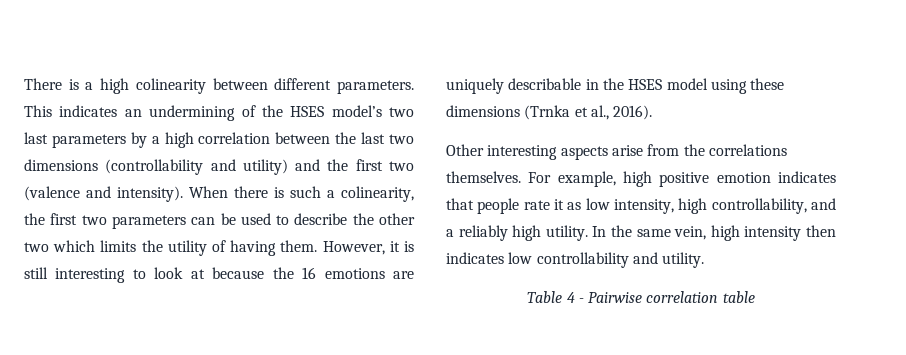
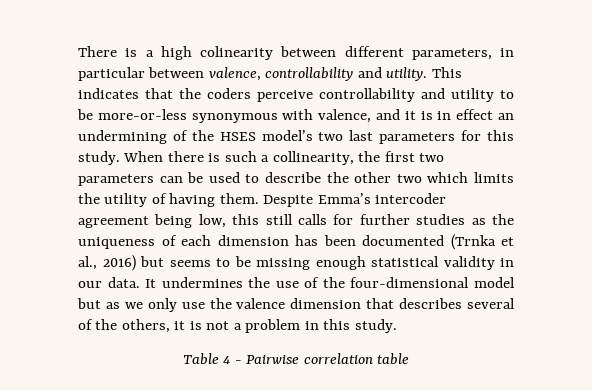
[337,80,414,94] [24,105,118,117] parameters. This indicates -> [411,48,514,60] [78,67,462,81] [78,88,514,102] [77,109,494,123] parameters, in particular between valence, controllability and utility. This indicates that the coders perceive controllability and utility to be more-or-less synonymous with valence, and it is in effect
[130,132,415,148] [24,159,414,175] [24,186,183,202] by a high correlation between the last two dimensions (controllability and utility) and the first two (valence and intensity). -> [461,130,515,141] [78,151,120,165] for this study.
[341,186,414,202] colinearity, -> [272,151,354,165] collinearity,
[322,241,414,255] [24,267,415,283] [446,78,785,94] [446,105,653,120] [446,144,787,160] [446,171,836,187] [446,198,836,214] [446,225,836,241] [446,252,705,268] However, it is still interesting to look at because the 16 emotions are uniquely describable in the HSES model using these dimensions (Trnka et al., 2016). // Other interesting aspects arise from the correlations themselves. For example, high positive emotion indicates that people rate it as low intensity, high controllability, and a reliably high utility. In the same vein, high intensity then indicates low controllability and utility. -> [263,193,447,207] [78,214,514,228] [78,234,514,250] [78,255,514,271] [78,277,515,288] [77,298,515,312] [78,319,397,333] Despite Emma’s intercoder agreement being low, this still calls for further studies as the uniqueness of each dimension has been documented (Trnka et al., 2016) but seems to be missing enough statistical validity in our data. It undermines the use of the four-dimensional model but as we only use the valence dimension that describes several of the others, it is not a problem in this study.

